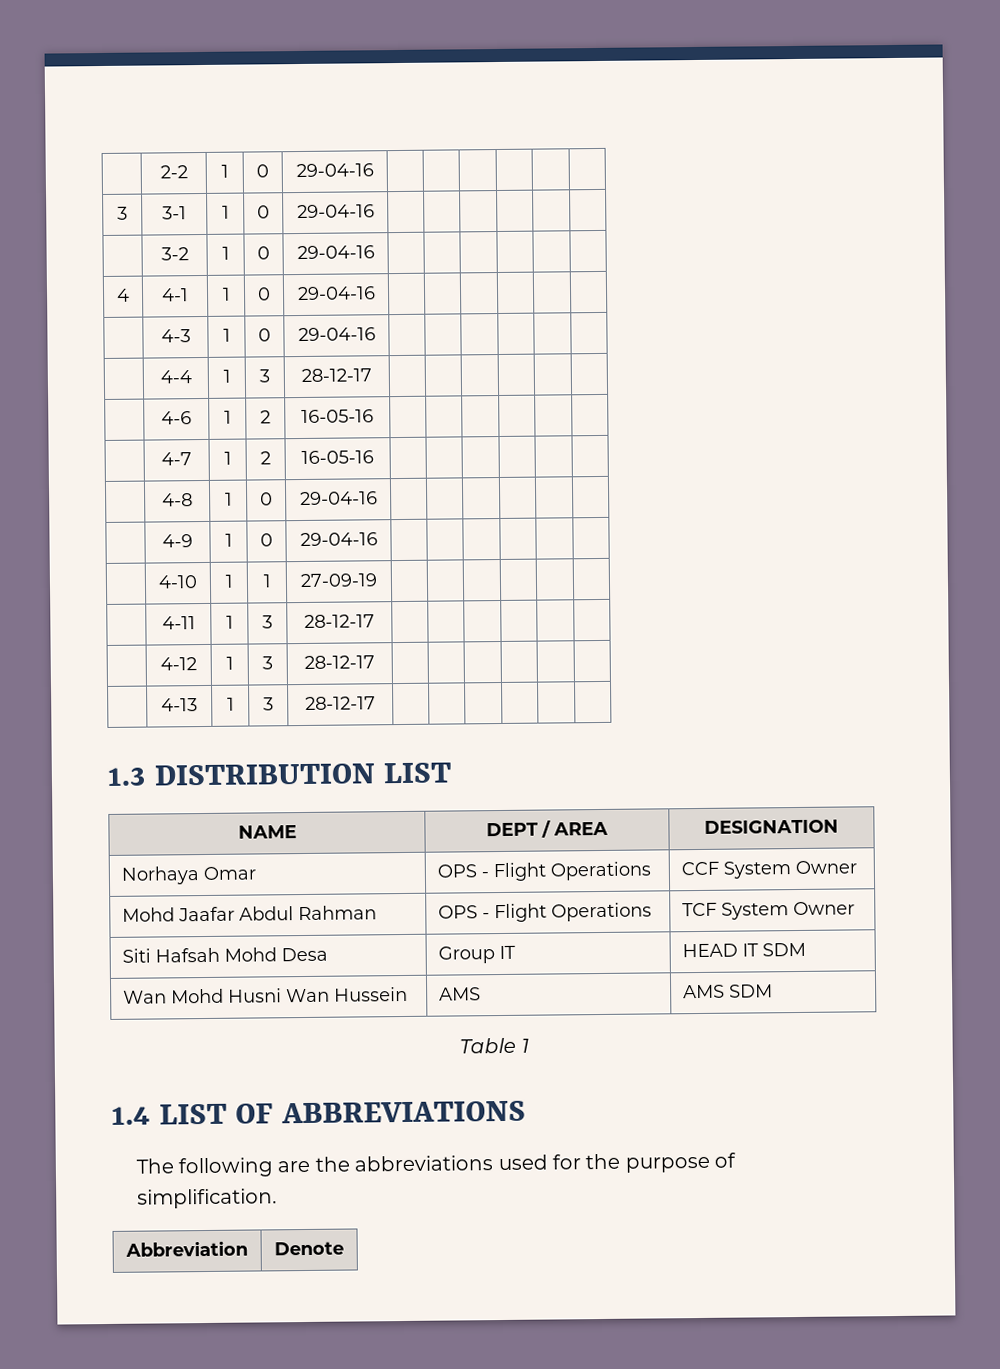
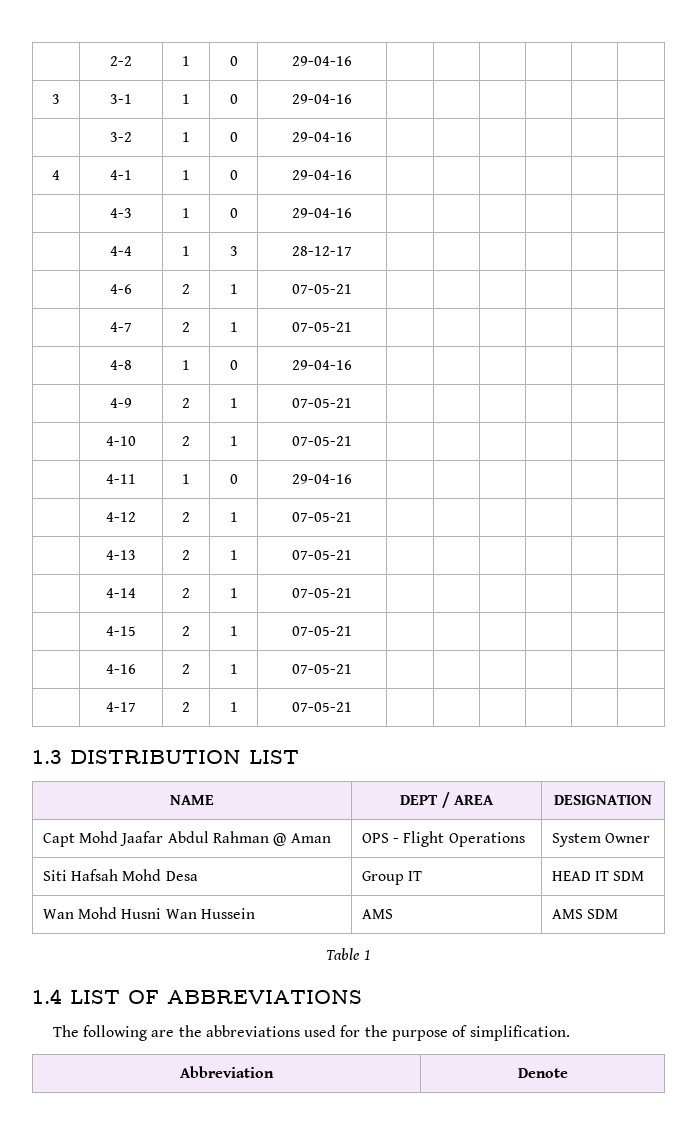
[223,410,232,424] [260,410,271,424] [301,409,374,423] | 1 | 2 | 16-05-16 -> [182,284,190,294] [229,284,238,294] [292,284,352,294] | 2 | 1 | 07-05-21
[223,451,232,465] [260,451,271,465] [301,450,374,464] | 1 | 2 | 16-05-16 -> [182,322,190,332] [229,322,238,332] [292,322,352,332] | 2 | 1 | 07-05-21
[224,533,233,547] [260,533,273,547] [299,532,378,547] [158,575,198,589] [224,574,234,588] [262,574,272,588] [300,573,377,588] [161,616,196,630] [225,615,234,629] [262,615,273,629] [304,614,375,628] [160,657,197,671] [225,656,234,670] [262,656,273,670] [304,655,375,669] | 1 | 0 | 29-04-16 | | | | | | // | 4-10 | 1 | 1 | 27-09-19 | | | | | | // | 4-11 | 1 | 3 | 28-12-17 | | | | | | // | 4-12 | 1 | 3 | 28-12-17 -> [182,398,190,408] [229,398,238,408] [292,398,352,408] [106,436,136,446] [182,436,190,446] [229,436,238,446] [292,436,352,446] [106,474,136,484] [182,474,190,484] [229,474,238,484] [292,474,352,484] [106,512,136,522] [182,512,190,522] [229,512,238,522] [292,512,352,522] | 2 | 1 | 07-05-21 | | | | | | // | 4-10 | 2 | 1 | 07-05-21 | | | | | | // | 4-11 | 1 | 0 | 29-04-16 | | | | | | // | 4-12 | 2 | 1 | 07-05-21
[226,697,235,711] [263,697,274,711] [305,696,376,710] | 1 | 3 | 28-12-17 -> [182,550,190,560] [229,550,238,560] [292,550,352,560] [106,588,136,598] [182,588,190,598] [229,588,238,598] [292,588,352,598] [106,626,136,636] [182,626,190,636] [229,626,238,636] [292,626,352,636] [106,664,136,674] [182,664,190,674] [229,664,238,674] [292,664,352,674] [106,702,136,712] [182,702,190,712] [229,702,238,712] [292,702,352,712] | 2 | 1 | 07-05-21 | | | | | | // | 4-14 | 2 | 1 | 07-05-21 | | | | | | // | 4-15 | 2 | 1 | 07-05-21 | | | | | | // | 4-16 | 2 | 1 | 07-05-21 | | | | | | // | 4-17 | 2 | 1 | 07-05-21
[121,866,257,885] [437,861,652,882] [681,860,858,879] [122,905,378,922] [438,902,653,923] [682,902,718,917] Norhaya Omar | OPS - Flight Operations | CCF System Owner // Mohd Jaafar Abdul Rahman | OPS - Flight Operations | TCF -> [42,831,331,847] [361,831,525,847] Capt Mohd Jaafar Abdul Rahman @ Aman | OPS - Flight Operations |

